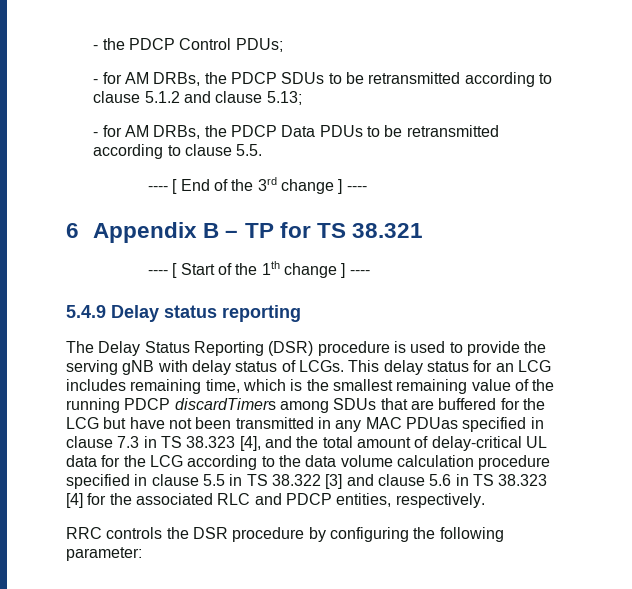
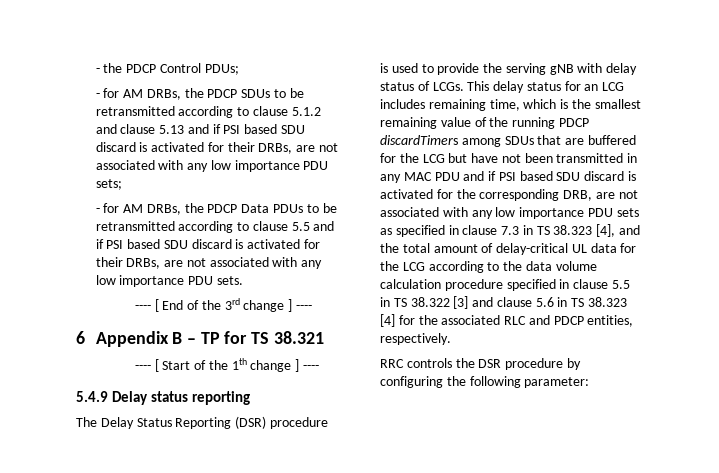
[266,91,302,105] 5.13; -> [159,124,306,134] [95,142,339,154] [95,160,329,172] [95,179,122,190] 5.13 and if PSI based SDU discard is activated for their DRBs, are not associated with any low importance PDU sets;
[236,144,263,156] 5.5. -> [291,221,335,231] [95,239,321,249] [95,257,323,269] [95,275,243,287] 5.5 and if PSI based SDU discard is activated for their DRBs, are not associated with any low importance PDU sets.
[405,417,458,429] PDUas -> [434,171,637,181] [380,189,638,201] [380,207,639,219] [380,228,392,235] PDU and if PSI based SDU discard is activated for the corresponding DRB, are not associated with any low importance PDU sets as

